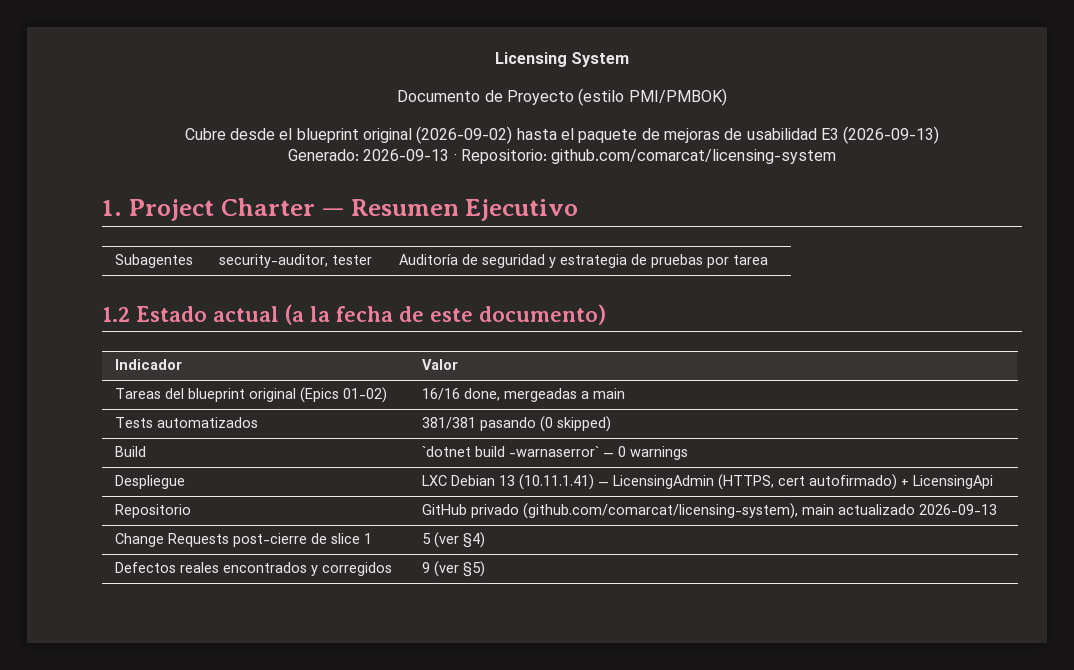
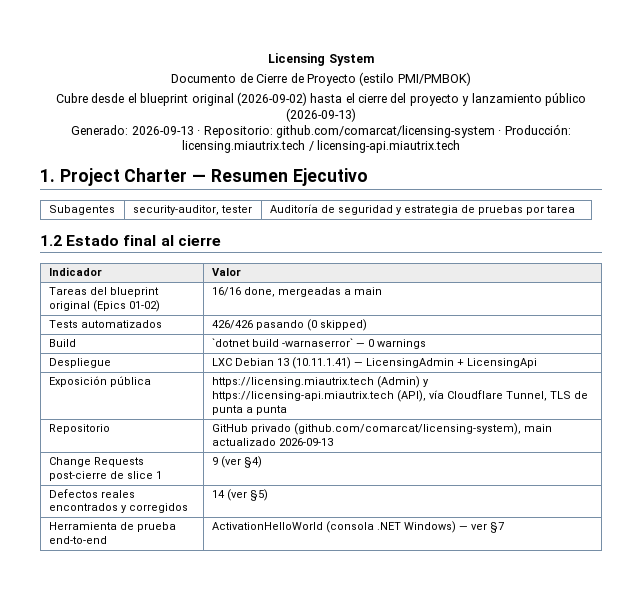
(503, 96) none -> [256,73,304,83] Cierre de
[578,128,839,143] paquete de mejoras de usabilidad E3 -> [358,93,586,106] cierre del proyecto y lanzamiento público
(837, 156) none -> [498,124,571,135] [182,140,460,153] · Producción: licensing.miautrix.tech / licensing-api.miautrix.tech
[213,304,606,325] actual (a la fecha de este documento) -> [123,235,221,246] final al cierre
[421,417,476,429] 381/381 -> [211,320,253,329] 426/426
[717,474,897,490] (HTTPS, cert autofirmado) -> (454, 363) none
(993, 482) none -> [48,376,151,387] [211,376,429,388] [211,390,588,402] [211,405,287,415] // Exposición pública | https://licensing.miautrix.tech (Admin) y https://licensing-api.miautrix.tech (API), vía Cloudflare Tunnel, TLS de punta a punta
[421,533,431,544] 5 -> [211,457,218,465] 9
[421,562,430,573] 9 -> [211,490,225,498] 14
(485, 569) none -> [48,522,176,532] [48,536,107,544] [211,521,504,533] // Herramienta de prueba end-to-end | ActivationHelloWorld (consola .NET Windows) — ver §7

